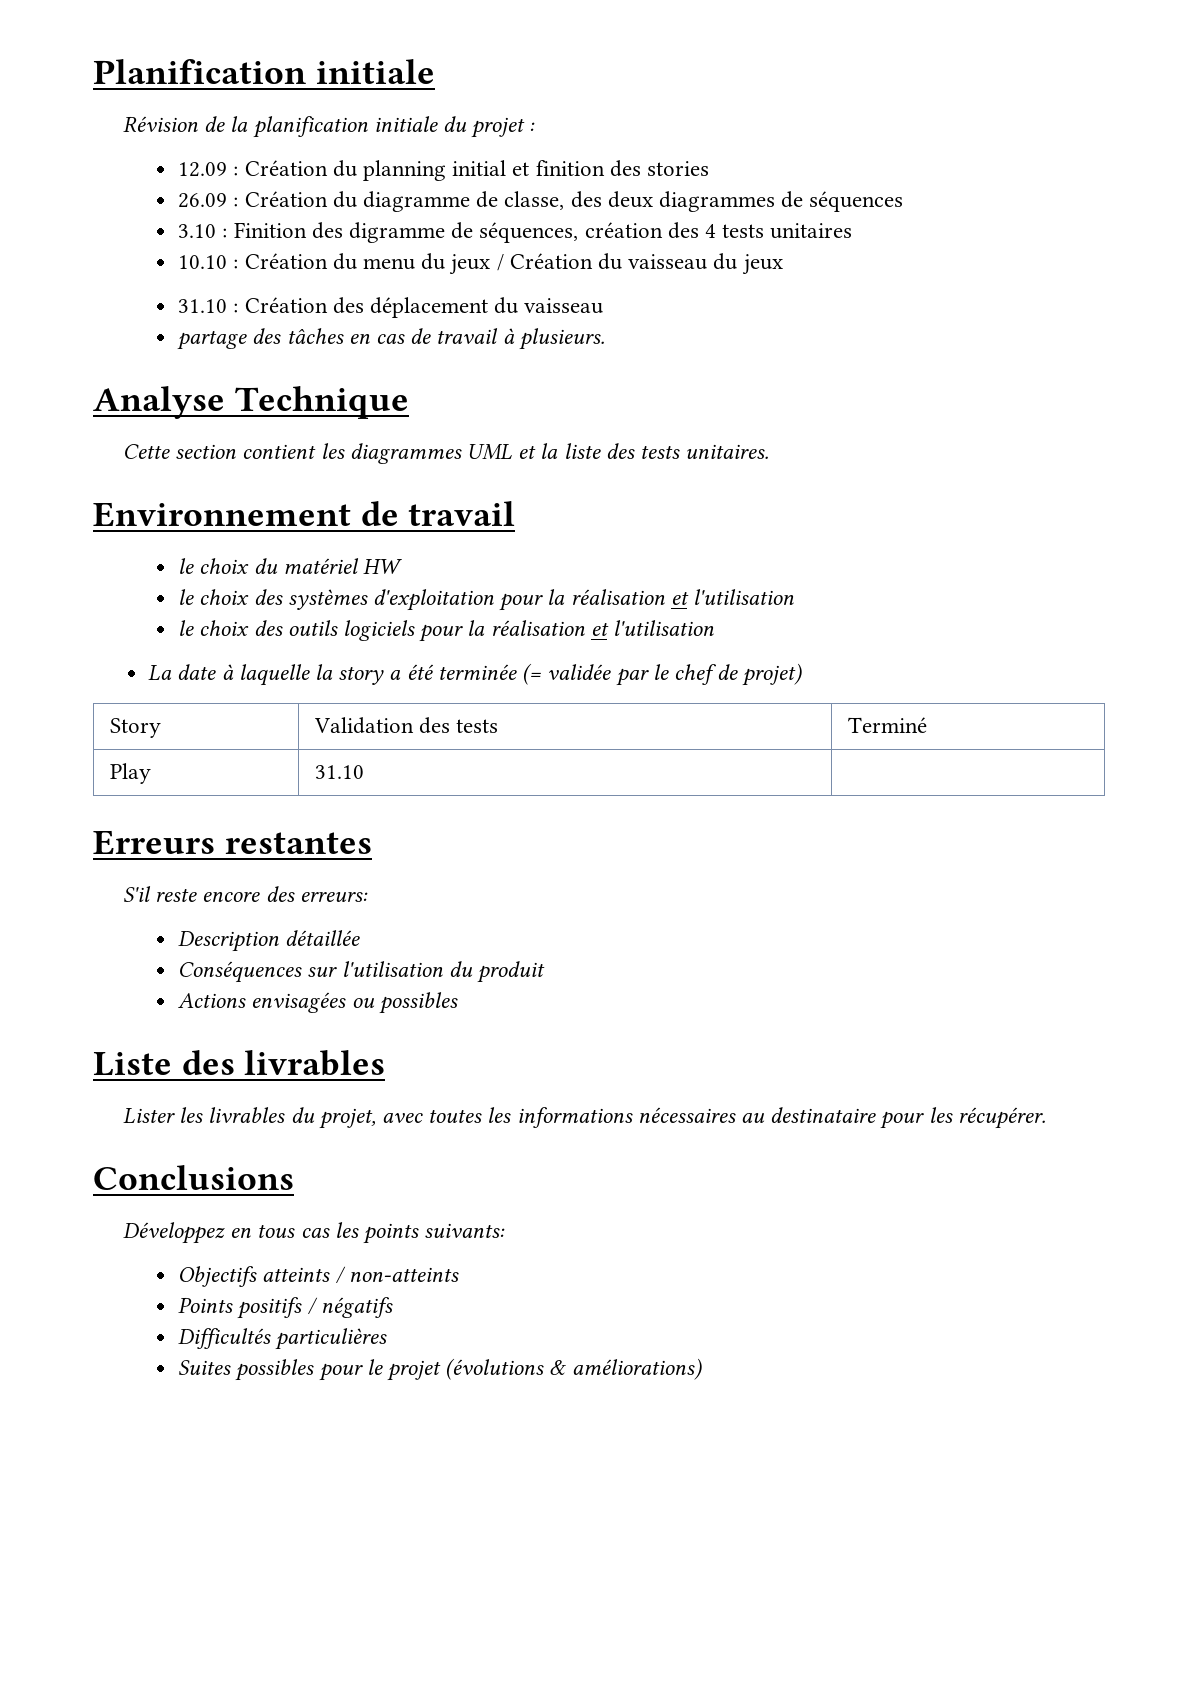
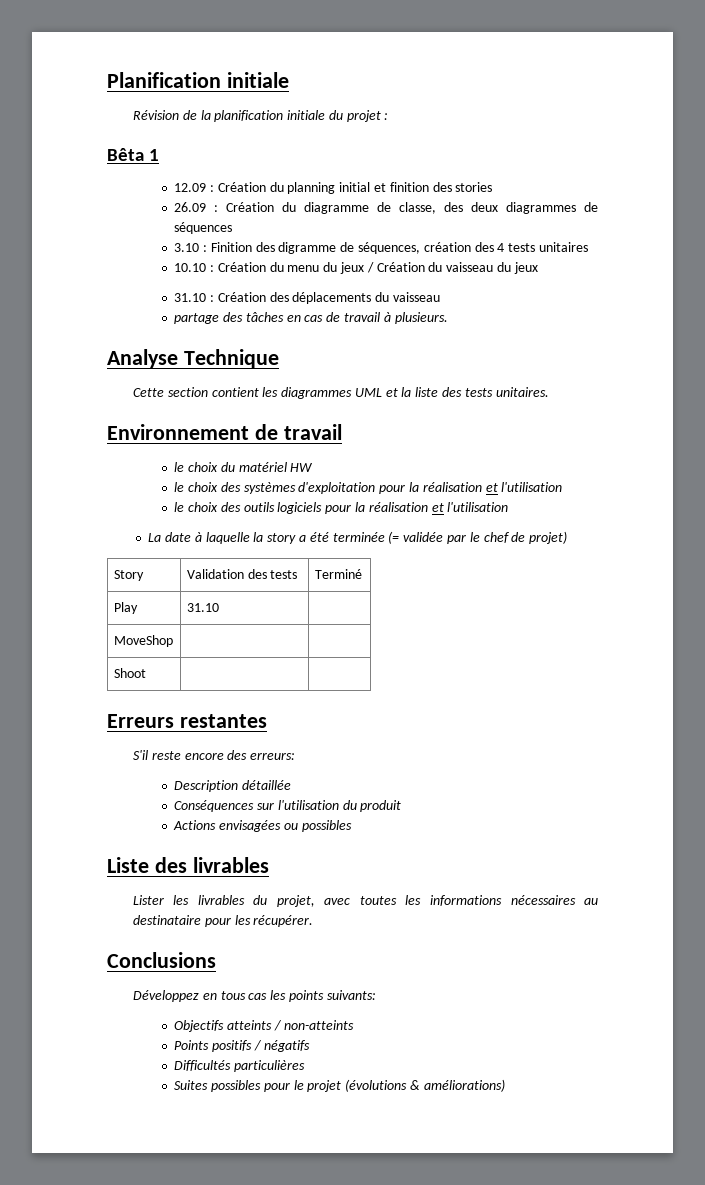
(536, 127) none -> [107,148,160,161] // Bêta 1
[370,297,489,318] déplacement -> [292,292,372,304] déplacements
(364, 772) none -> [113,635,173,647] [113,668,146,678] // MoveShop | | // Shoot | |

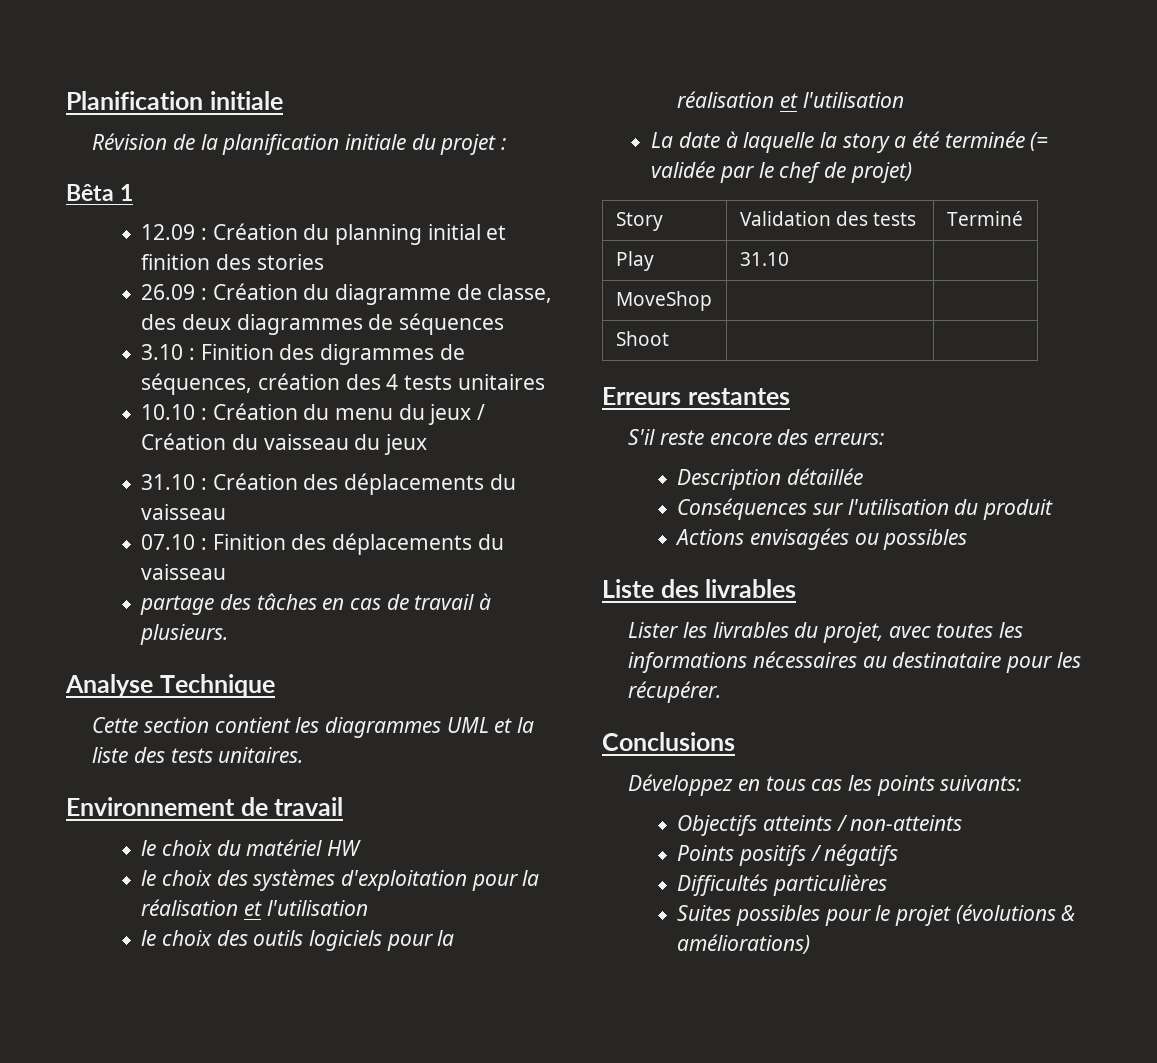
[278,242,337,254] digramme -> [320,344,435,365] digrammes
(441, 297) none -> [141,533,504,555] [141,564,227,580] // 07.10 : Finition des déplacements du vaisseau

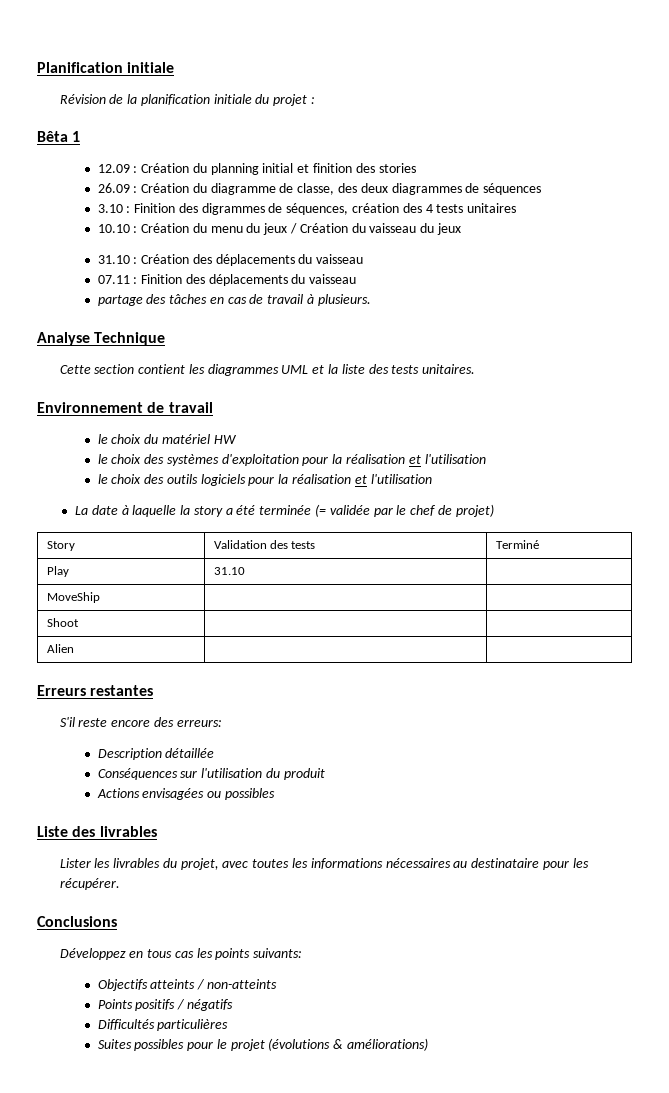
[141,534,196,550] 07.10 -> [97,275,130,284] 07.11
[615,291,712,311] MoveShop -> [46,592,100,603] MoveShip
(669, 338) none -> [46,644,74,653] // Alien | |

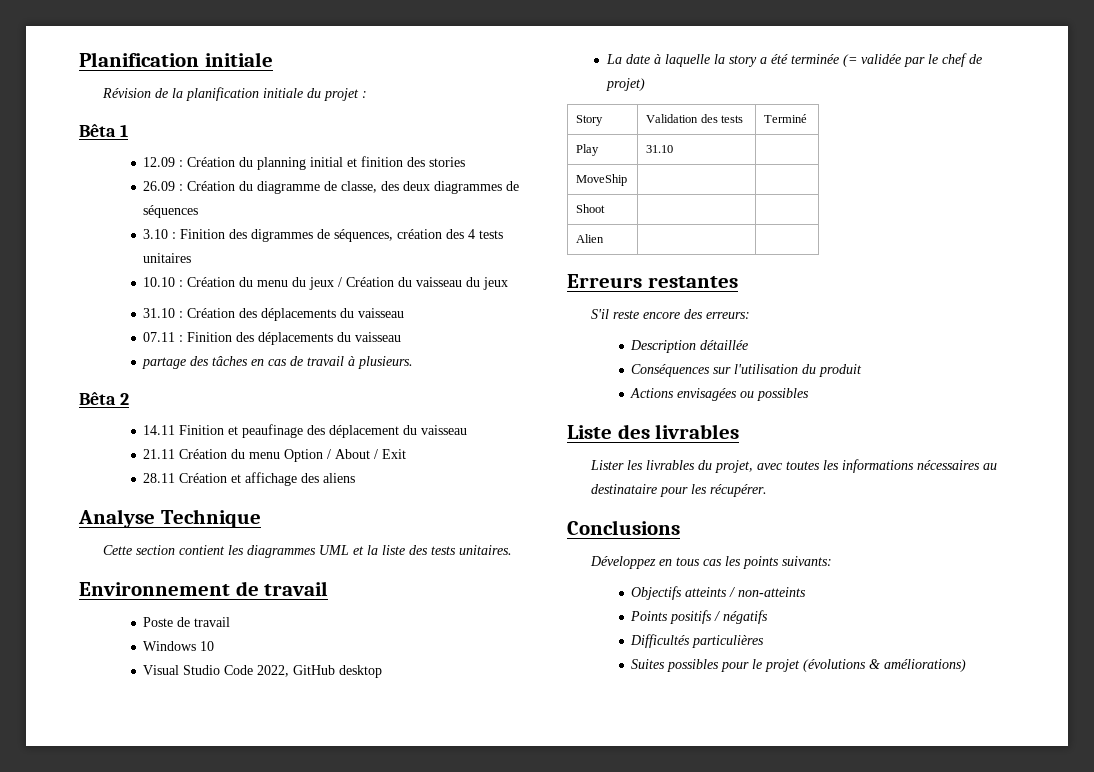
(371, 300) none -> [79,392,129,405] [143,424,468,438] [143,449,407,462] [143,472,356,486] // Bêta 2 // 14.11 Finition et peaufinage des déplacement du vaisseau // 21.11 Création du menu Option / About / Exit // 28.11 Création et affichage des aliens
[97,434,237,444] [97,454,486,466] [97,474,432,486] le choix du matériel HW // le choix des systèmes d'exploitation pour la réalisation et l'utilisation // le choix des outils logiciels pour la réalisation et l'utilisation -> [143,617,231,627] [143,641,215,651] [143,665,383,678] Poste de travail // Windows 10 // Visual Studio Code 2022, GitHub desktop

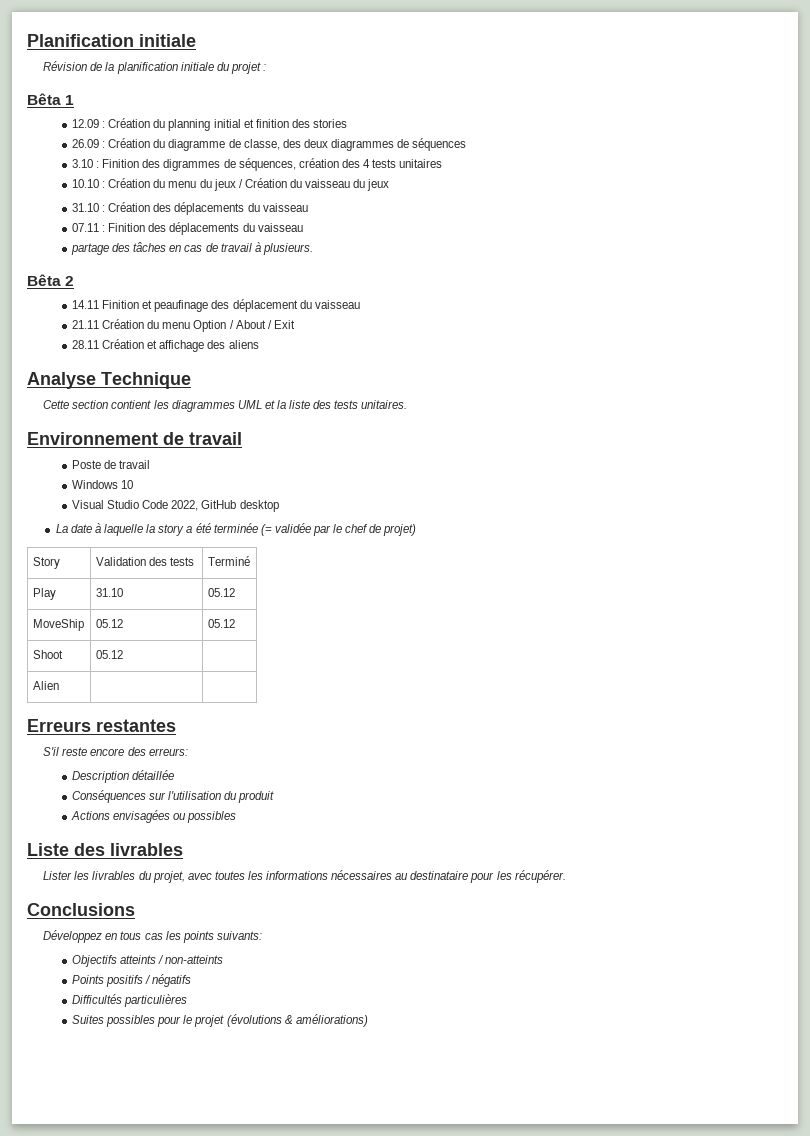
(674, 149) none -> [207,588,235,597] 05.12
(628, 180) | -> [95,619,123,628] [207,619,235,628] 05.12 | 05.12
(606, 208) none -> [95,650,123,659] 05.12

